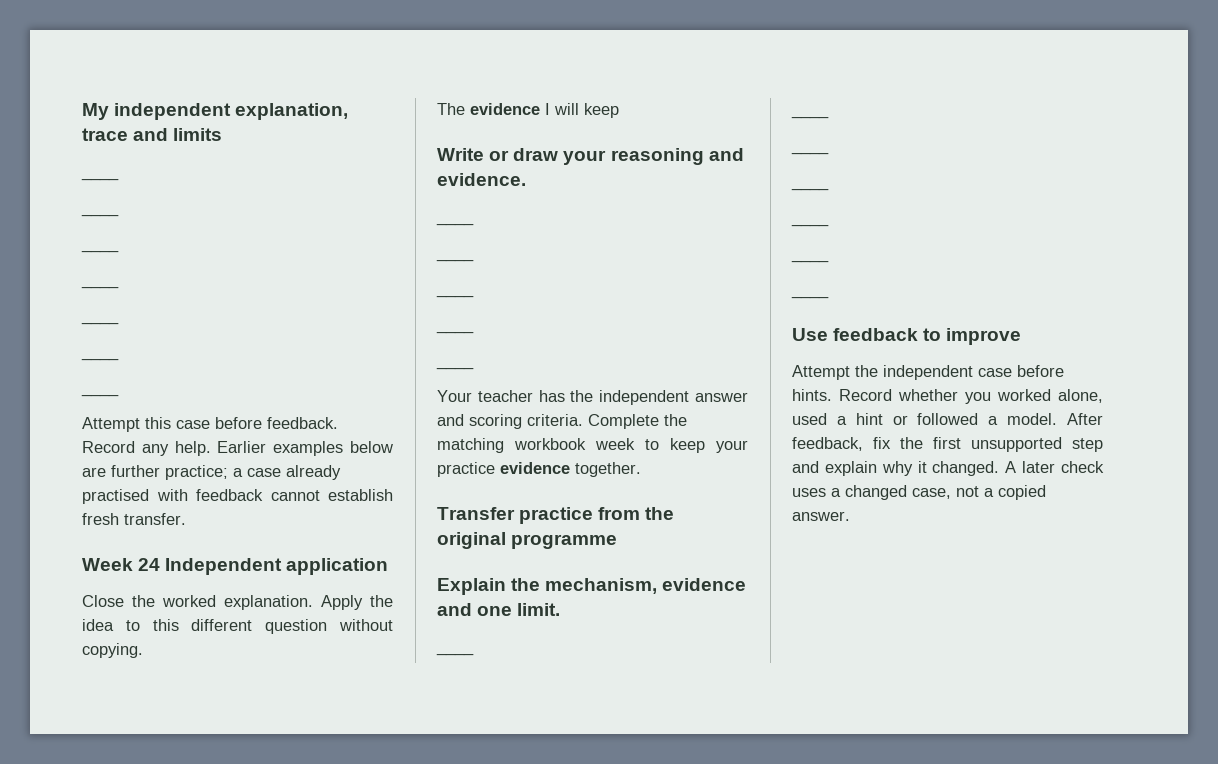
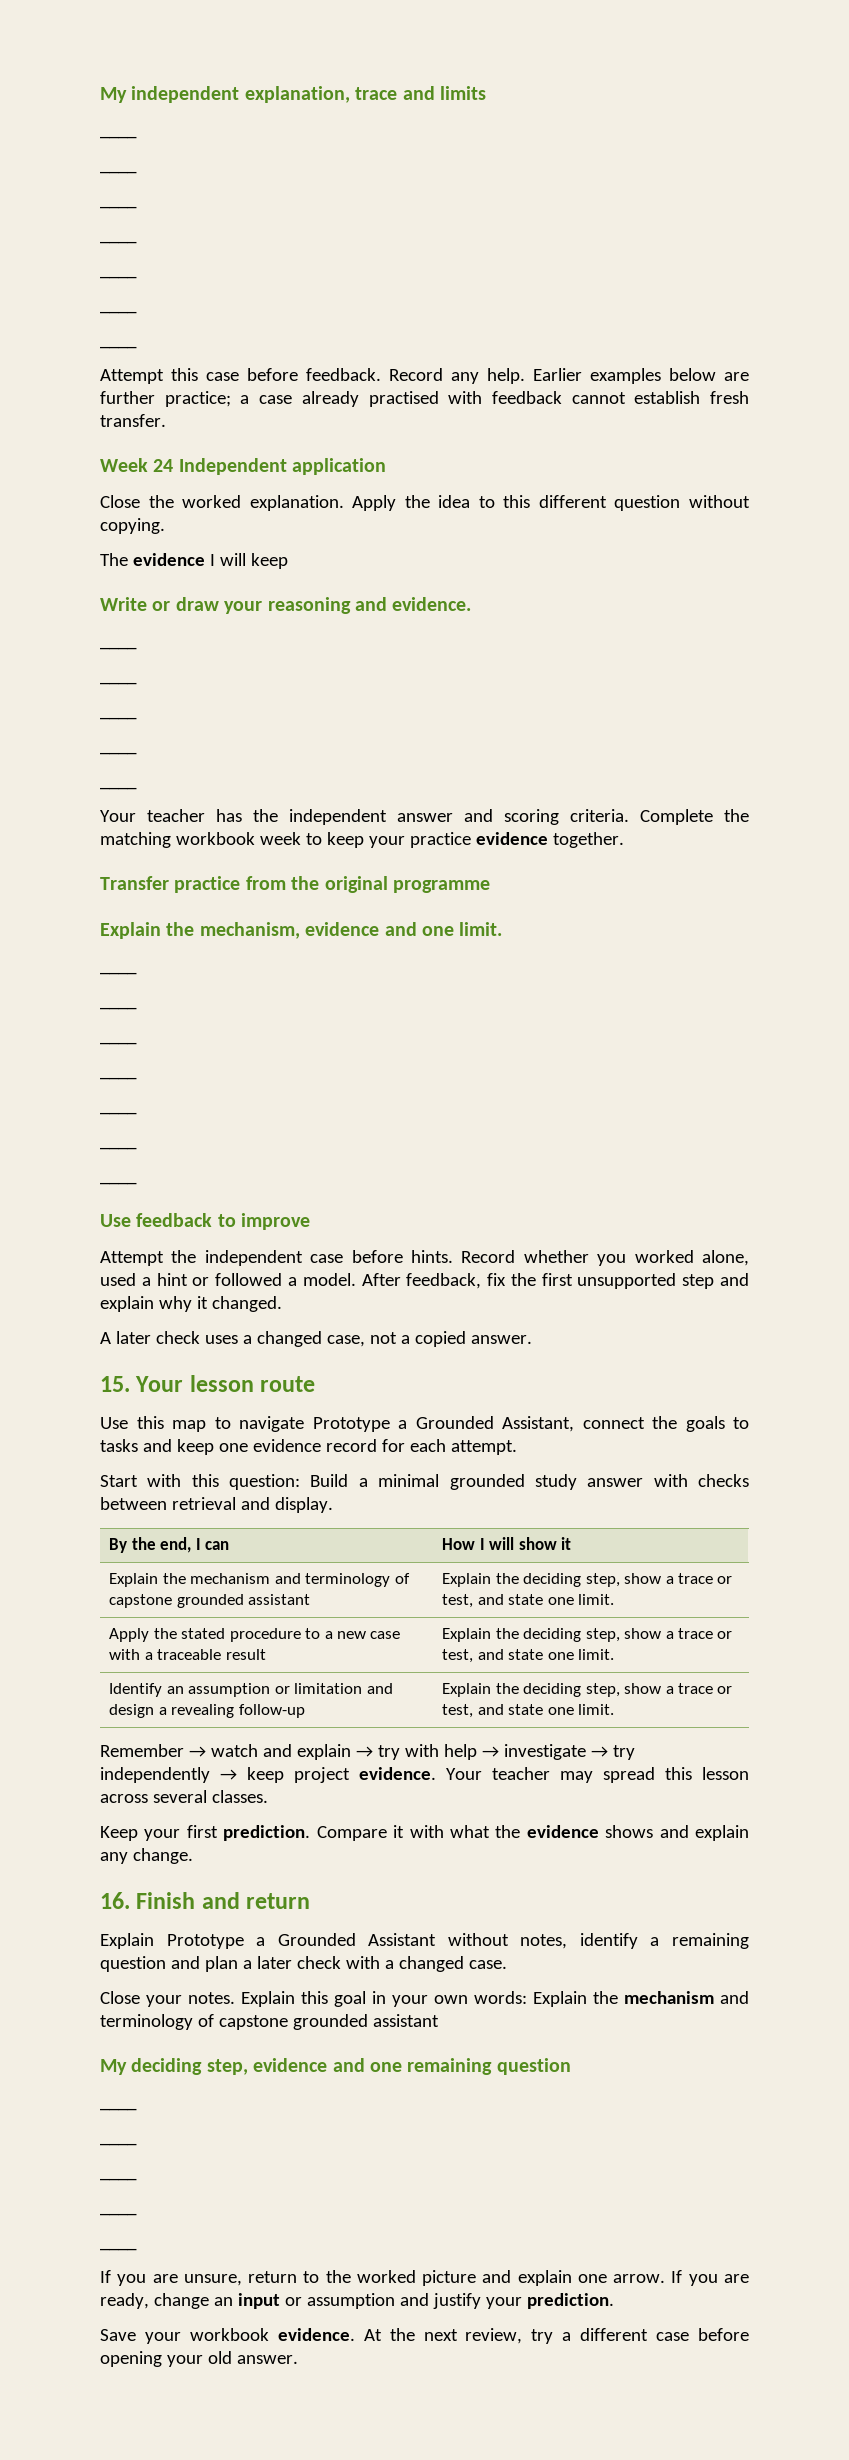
(1000, 468) none -> (282, 1304) //
(850, 516) none -> [100,1375,316,1392] [100,1416,749,1432] [100,1439,517,1455] [100,1474,749,1490] [100,1497,333,1513] [109,1537,230,1553] [442,1537,572,1550] [109,1573,410,1587] [109,1594,311,1608] [442,1573,733,1587] [442,1594,615,1608] [109,1628,401,1642] [109,1649,266,1660] [442,1628,733,1642] [442,1649,615,1663] [109,1683,393,1697] [109,1704,305,1718] [442,1683,733,1697] [442,1704,615,1718] [100,1744,635,1760] [100,1767,749,1783] [100,1790,268,1803] [100,1825,749,1841] [100,1848,193,1864] [100,1892,311,1909] [100,1933,749,1949] [100,1956,507,1972] [100,1991,749,2007] [100,2014,439,2030] [100,2058,571,2075] [100,2108,137,2111] [100,2143,137,2146] [100,2178,137,2181] [100,2213,137,2216] [100,2248,137,2251] [100,2270,749,2286] [100,2293,614,2309] [100,2328,749,2344] [100,2351,298,2367] // 15. Your lesson route // Use this map to navigate Prototype a Grounded Assistant, connect the goals to tasks and keep one evidence record for each attempt. // Start with this question: Build a minimal grounded study answer with checks between retrieval and display. // By the end, I can | How I will show it // Explain the mechanism and terminology of capstone grounded assistant | Explain the deciding step, show a trace or test, and state one limit. // Apply the stated procedure to a new case with a traceable result | Explain the deciding step, show a trace or test, and state one limit. // Identify an assumption or limitation and design a revealing follow-up | Explain the deciding step, show a trace or test, and state one limit. // Remember → watch and explain → try with help → investigate → try independently → keep project evidence. Your teacher may spread this lesson across several classes. // Keep your first prediction. Compare it with what the evidence shows and explain any change. // 16. Finish and return // Explain Prototype a Grounded Assistant without notes, identify a remaining question and plan a later check with a changed case. // Close your notes. Explain this goal in your own words: Explain the mechanism and terminology of capstone grounded assistant // My deciding step, evidence and one remaining question // ____ // ____ // ____ // ____ // ____ // If you are unsure, return to the worked picture and explain one arrow. If you are ready, change an input or assumption and justify your prediction. // Save your workbook evidence. At the next review, try a different case before opening your old answer.

